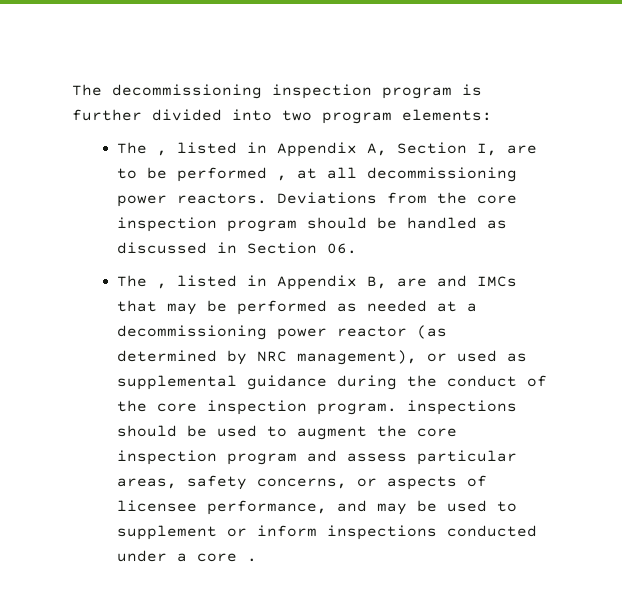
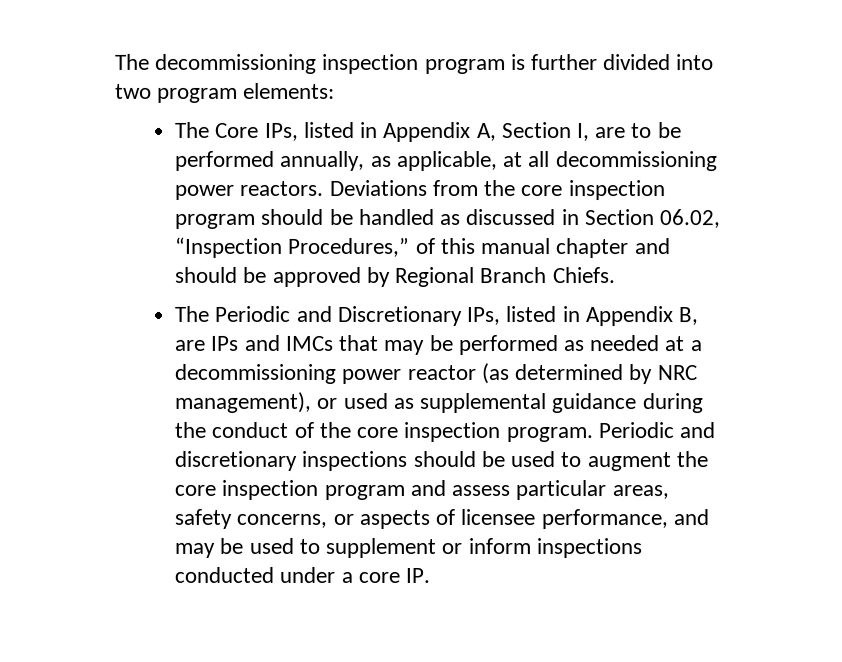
[157,150,168,156] , -> [215,122,299,141] Core IPs,
[277,175,288,181] , -> [280,150,498,172] annually, as applicable,
[327,243,358,254] [117,275,168,289] 06. // The , -> [659,209,721,229] [175,236,671,259] [175,266,616,288] [175,305,502,327] 06.02, “Inspection Procedures,” of this manual chapter and should be approved by Regional Branch Chiefs. // The Periodic and Discretionary IPs,
(428, 282) none -> [210,335,239,351] IPs
(398, 409) none -> [597,422,715,439] [174,450,298,471] Periodic and discretionary
[247,558,258,562] . -> [405,567,431,584] IP.

